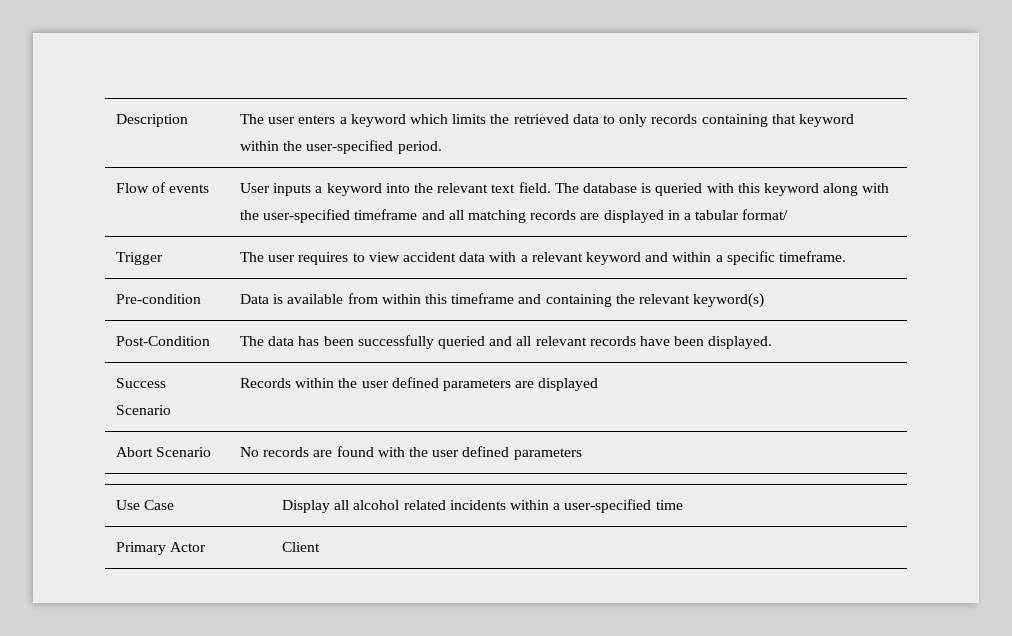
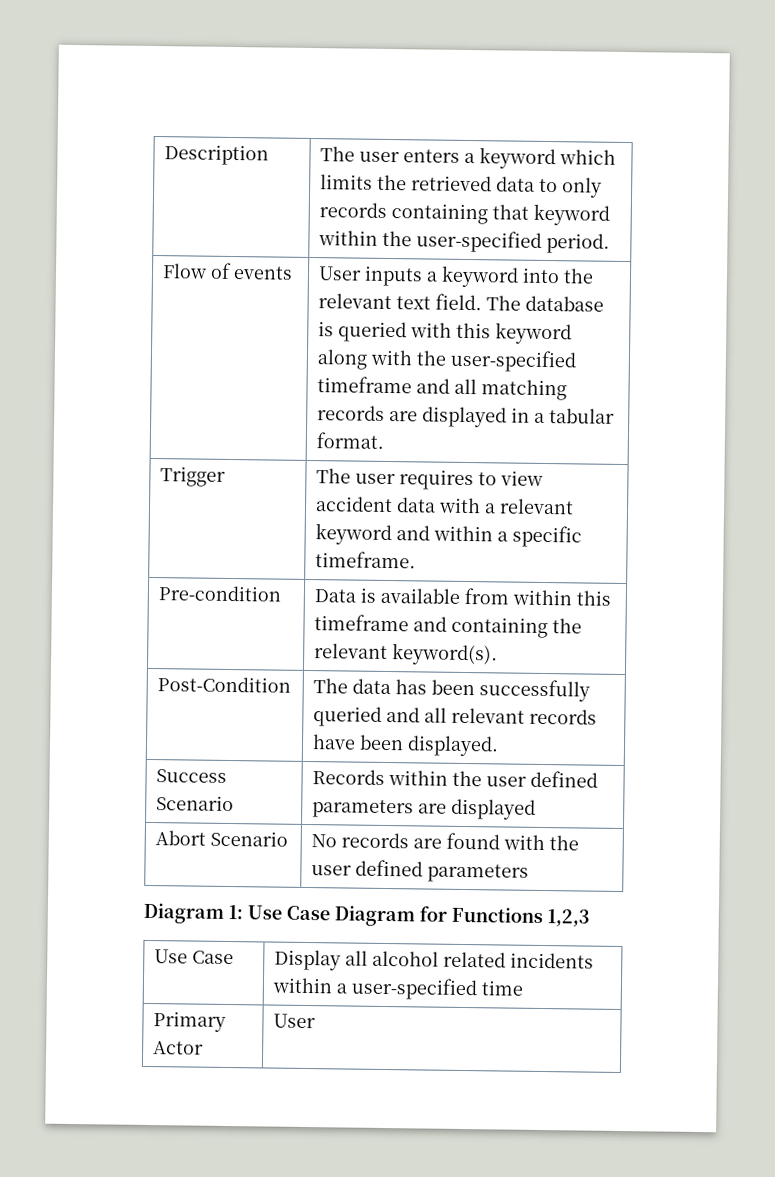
[742,209,789,220] format/ -> [315,432,384,449] format.
[693,293,765,308] keyword(s) -> [391,643,498,666] keyword(s).
(582, 454) none -> [143,902,590,927] // Diagram 1: Use Case Diagram for Functions 1,2,3
[282,542,321,552] Client -> [272,1013,316,1029] User

